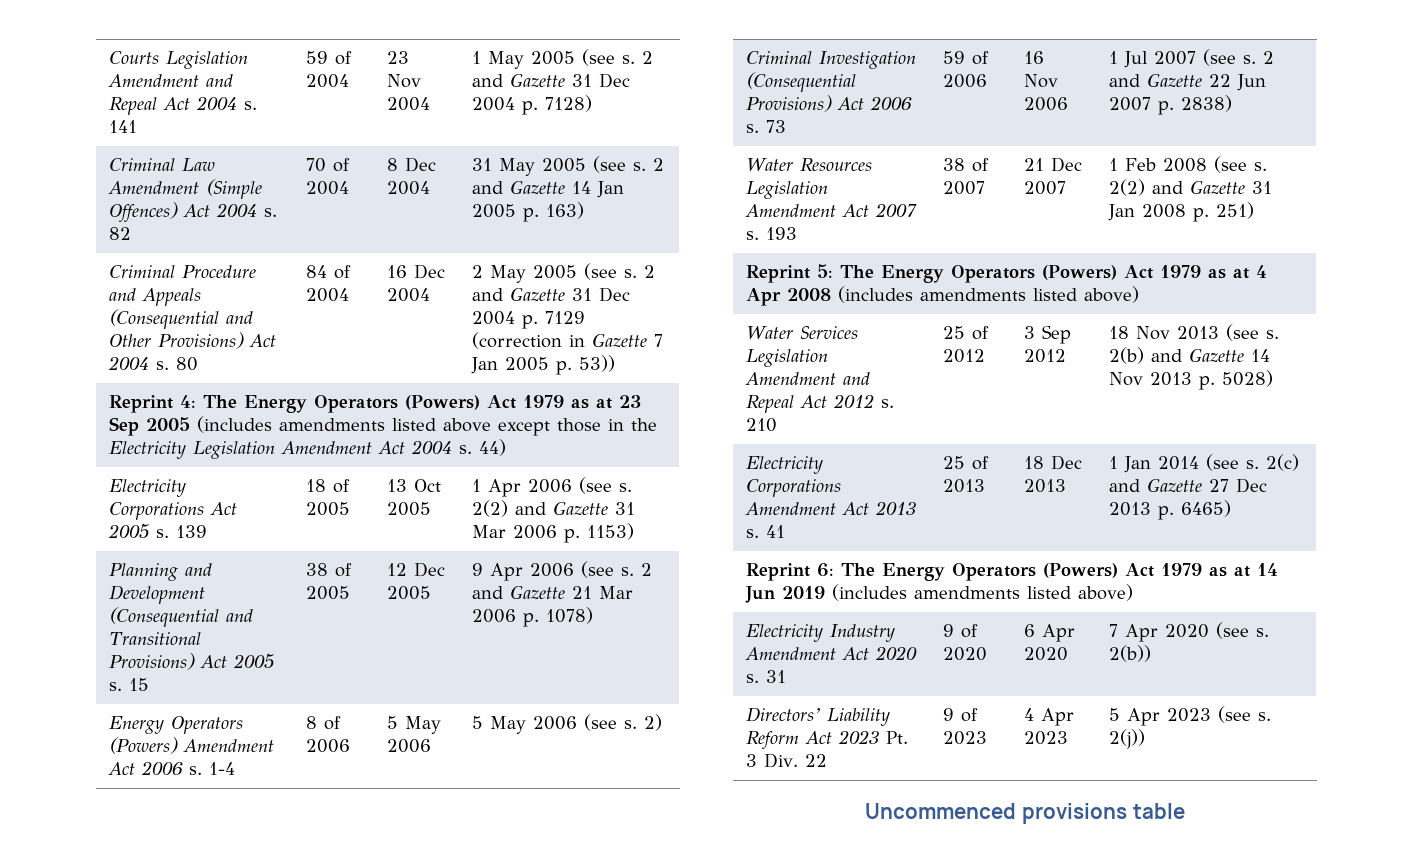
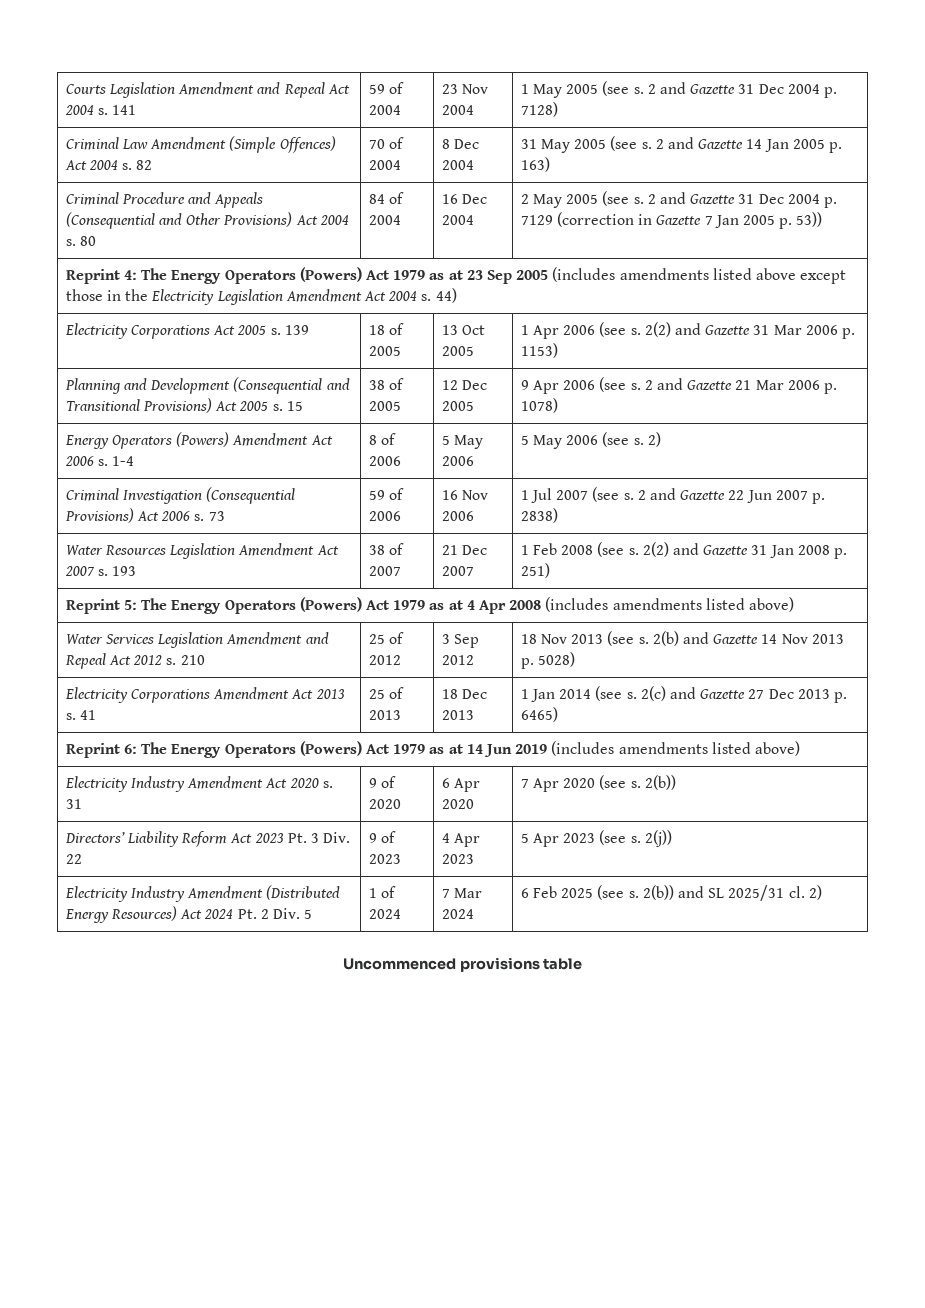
(1145, 739) none -> [64,885,341,902] [64,906,313,923] [368,886,397,898] [368,909,401,919] [441,888,483,898] [441,909,474,919] [520,885,822,901] // Electricity Industry Amendment (Distributed Energy Resources) Act 2024 Pt. 2 Div. 5 | 1 of 2024 | 7 Mar 2024 | 6 Feb 2025 (see s. 2(b)) and SL 2025/31 cl. 2)

